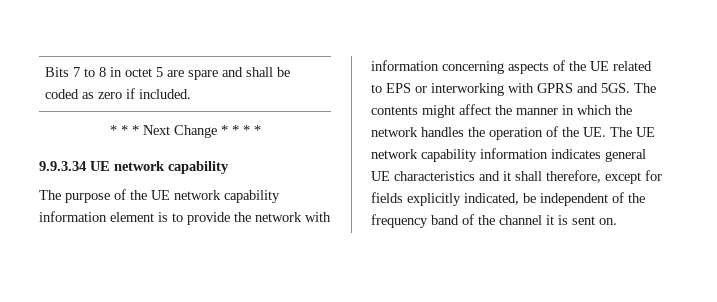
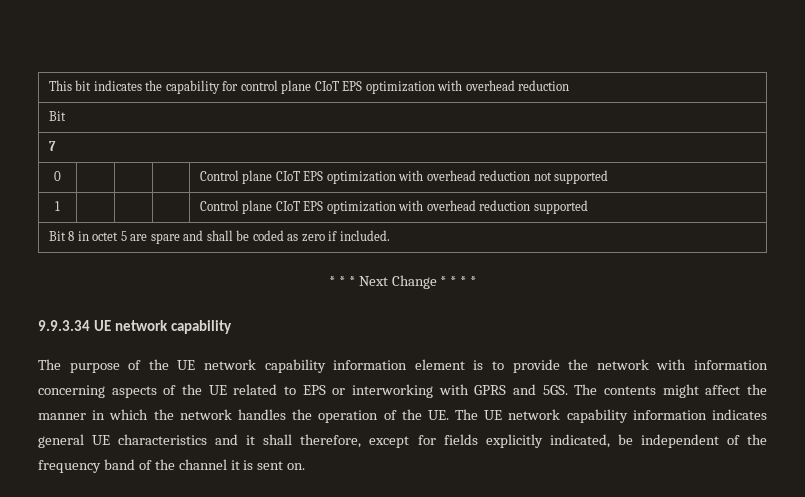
[44,67,95,77] Bits 7 to -> [48,80,570,94] [48,111,66,121] [48,141,56,151] [54,171,61,181] [199,170,609,184] [55,201,60,211] [199,200,588,214] [48,231,66,241] This bit indicates the capability for control plane CIoT EPS optimization with overhead reduction // Bit // 7 // 0 | | | | Control plane CIoT EPS optimization with overhead reduction not supported // 1 | | | | Control plane CIoT EPS optimization with overhead reduction supported // Bit

